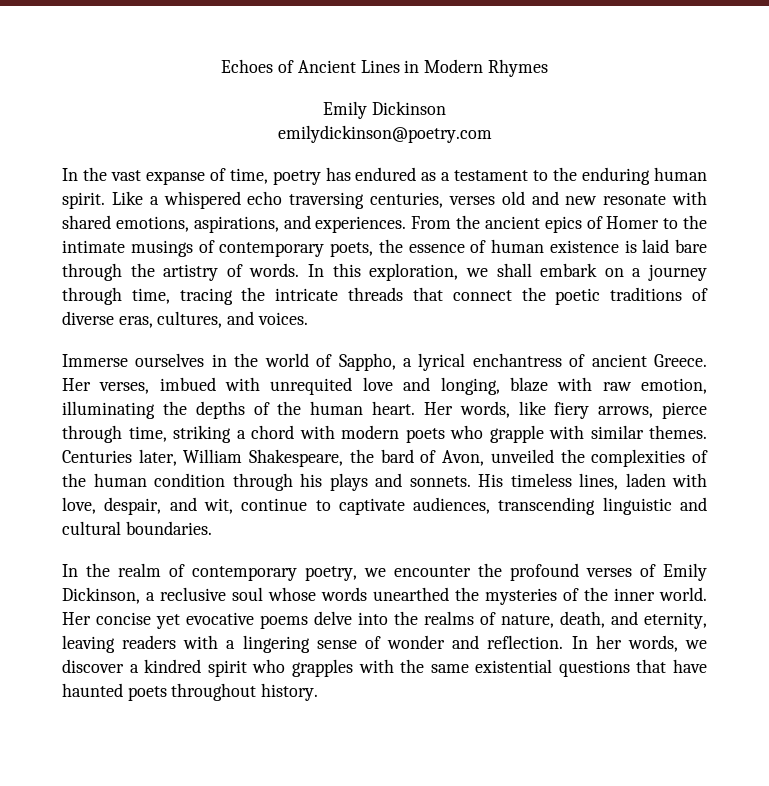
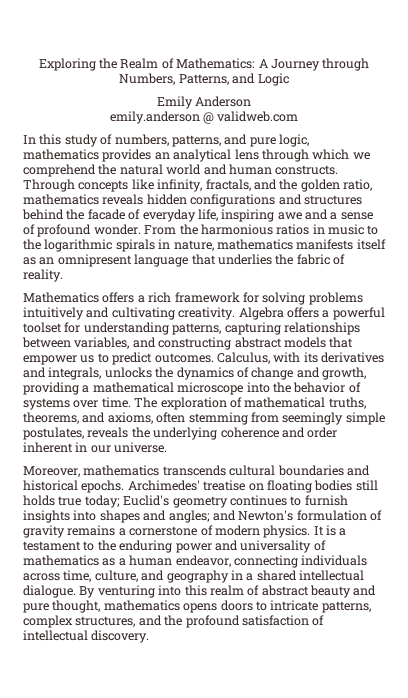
[221,59,548,77] [323,101,446,119] [277,125,492,143] [62,167,437,185] Echoes of Ancient Lines in Modern Rhymes // Emily Dickinson // emilydickinson@poetry.com // In the vast expanse of time, poetry has endured as -> [38,58,370,71] [119,73,289,86] [156,96,252,109] [109,111,299,124] [23,134,309,147] [23,149,370,162] [23,164,339,177] [23,179,372,192] [23,194,362,207] [22,209,373,222] [23,224,379,237] [23,239,386,252] [23,254,345,267] [23,269,63,282] [23,292,363,305] [23,307,385,320] [23,322,360,335] [22,337,354,350] [23,352,384,365] [23,367,366,380] [23,382,361,395] [23,397,366,410] [23,412,385,425] [23,427,338,440] [23,442,168,453] [23,465,370,477] [23,480,378,493] [23,495,348,508] [23,510,382,523] [23,525,336,538] Exploring the Realm of Mathematics: A Journey through Numbers, Patterns, and Logic // Emily Anderson // emily.anderson @ validweb.com // In this study of numbers, patterns, and pure logic, mathematics provides an analytical lens through which we comprehend the natural world and human constructs. Through concepts like infinity, fractals, and the golden ratio, mathematics reveals hidden configurations and structures behind the facade of everyday life, inspiring awe and a sense of profound wonder. From the harmonious ratios in music to the logarithmic spirals in nature, mathematics manifests itself as an omnipresent language that underlies the fabric of reality. // Mathematics offers a rich framework for solving problems intuitively and cultivating creativity. Algebra offers a powerful toolset for understanding patterns, capturing relationships between variables, and constructing abstract models that empower us to predict outcomes. Calculus, with its derivatives and integrals, unlocks the dynamics of change and growth, providing a mathematical microscope into the behavior of systems over time. The exploration of mathematical truths, theorems, and axioms, often stemming from seemingly simple postulates, reveals the underlying coherence and order inherent in our universe. // Moreover, mathematics transcends cultural boundaries and historical epochs. Archimedes' treatise on floating bodies still holds true today; Euclid's geometry continues to furnish insights into shapes and angles; and Newton's formulation of gravity remains a cornerstone of modern physics. It is
[654,167,707,181] [62,191,707,209] [62,215,708,233] [62,239,707,257] [62,263,708,281] [62,287,708,305] [62,311,308,328] [62,353,707,371] [62,377,708,395] [62,401,707,419] [62,425,707,443] [62,449,709,467] [62,473,707,491] [62,497,707,515] [62,521,212,535] [62,563,707,581] [62,587,707,605] [62,611,707,629] [62,635,707,653] [62,659,707,677] [62,683,319,701] human spirit. Like a whispered echo traversing centuries, verses old and new resonate with shared emotions, aspirations, and experiences. From the ancient epics of Homer to the intimate musings of contemporary poets, the essence of human existence is laid bare through the artistry of words. In this exploration, we shall embark on a journey through time, tracing the intricate threads that connect the poetic traditions of diverse eras, cultures, and voices. // Immerse ourselves in the world of Sappho, a lyrical enchantress of ancient Greece. Her verses, imbued with unrequited love and longing, blaze with raw emotion, illuminating the depths of the human heart. Her words, like fiery arrows, pierce through time, striking a chord with modern poets who grapple with similar themes. Centuries later, William Shakespeare, the bard of Avon, unveiled the complexities of the human condition through his plays and sonnets. His timeless lines, laden with love, despair, and wit, continue to captivate audiences, transcending linguistic and cultural boundaries. // In the realm of contemporary poetry, we encounter the profound verses of Emily Dickinson, a reclusive soul whose words unearthed the mysteries of the inner world. Her concise yet evocative poems delve into the realms of nature, death, and eternity, leaving readers with a lingering sense of wonder and reflection. In her words, we discover a kindred spirit who grapples with the same existential questions that have haunted poets throughout history. -> [175,540,326,553] [23,555,368,568] [23,570,364,583] [23,585,377,598] [23,600,371,613] [23,615,325,628] [23,630,150,643] power and universality of mathematics as a human endeavor, connecting individuals across time, culture, and geography in a shared intellectual dialogue. By venturing into this realm of abstract beauty and pure thought, mathematics opens doors to intricate patterns, complex structures, and the profound satisfaction of intellectual discovery.

